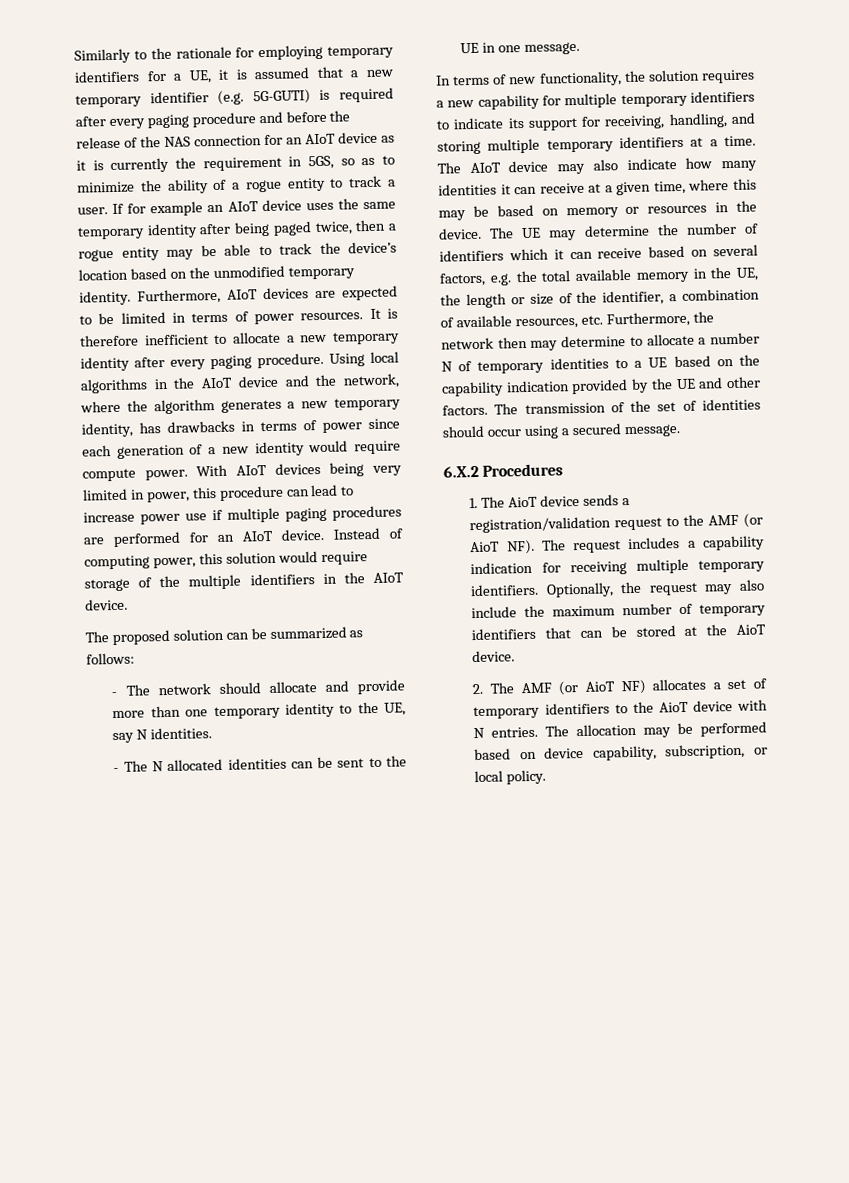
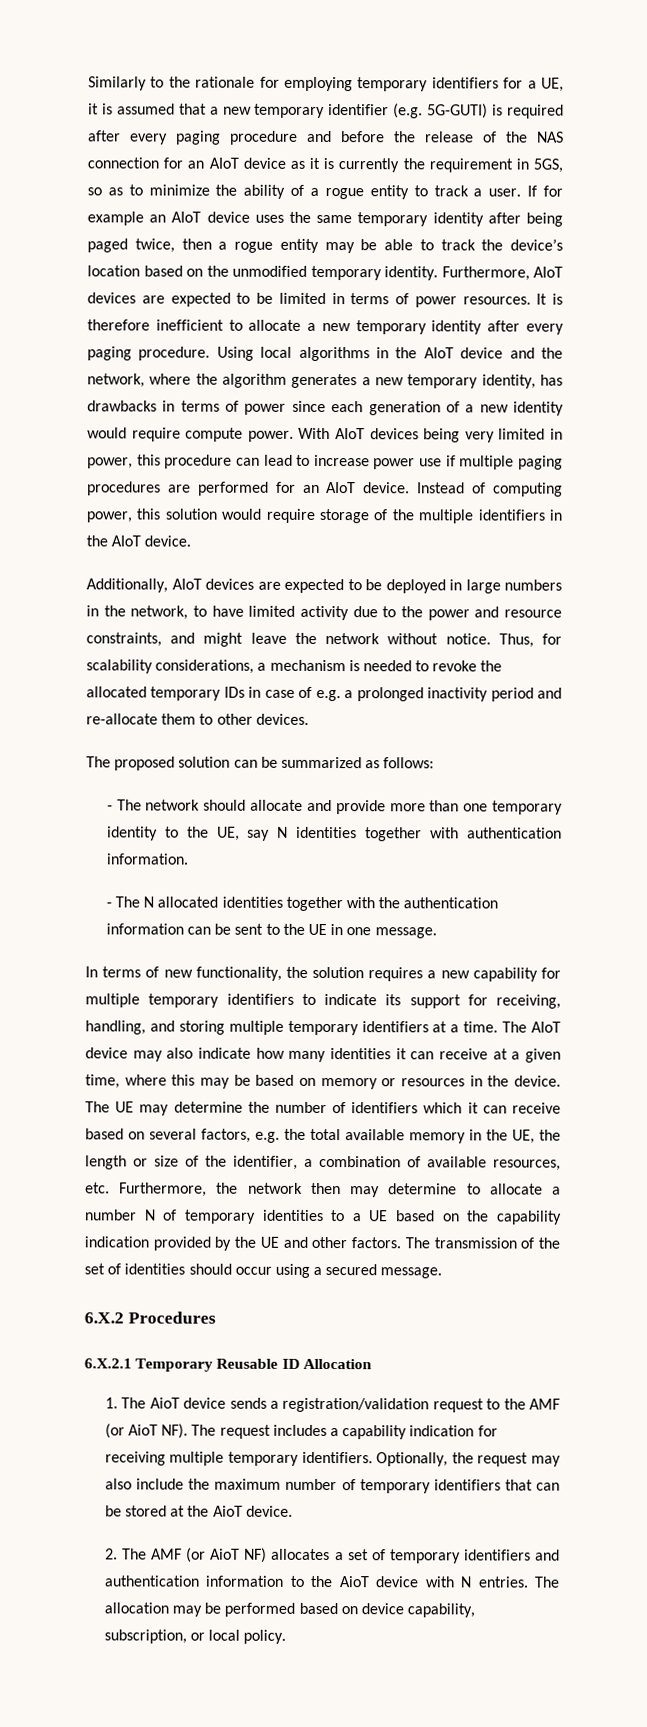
(128, 604) none -> [86,578,562,594] [86,605,563,621] [86,632,562,648] [86,659,503,674] [86,686,562,702] [86,713,309,725] // Additionally, AIoT devices are expected to be deployed in large numbers in the network, to have limited activity due to the power and resource constraints, and might leave the network without notice. Thus, for scalability considerations, a mechanism is needed to revoke the allocated temporary IDs in case of e.g. a prolonged inactivity period and re-allocate them to other devices.
[150,727,213,740] identities. -> [296,826,562,842] [105,853,189,865] identities together with authentication information.
(287, 763) none -> [285,896,499,912] [105,923,184,935] together with the authentication information
(564, 470) none -> [84,1358,372,1372] // 6.X.2.1 Temporary Reusable ID Allocation
(610, 708) none -> [534,1549,560,1561] [103,1575,285,1587] and authentication information

